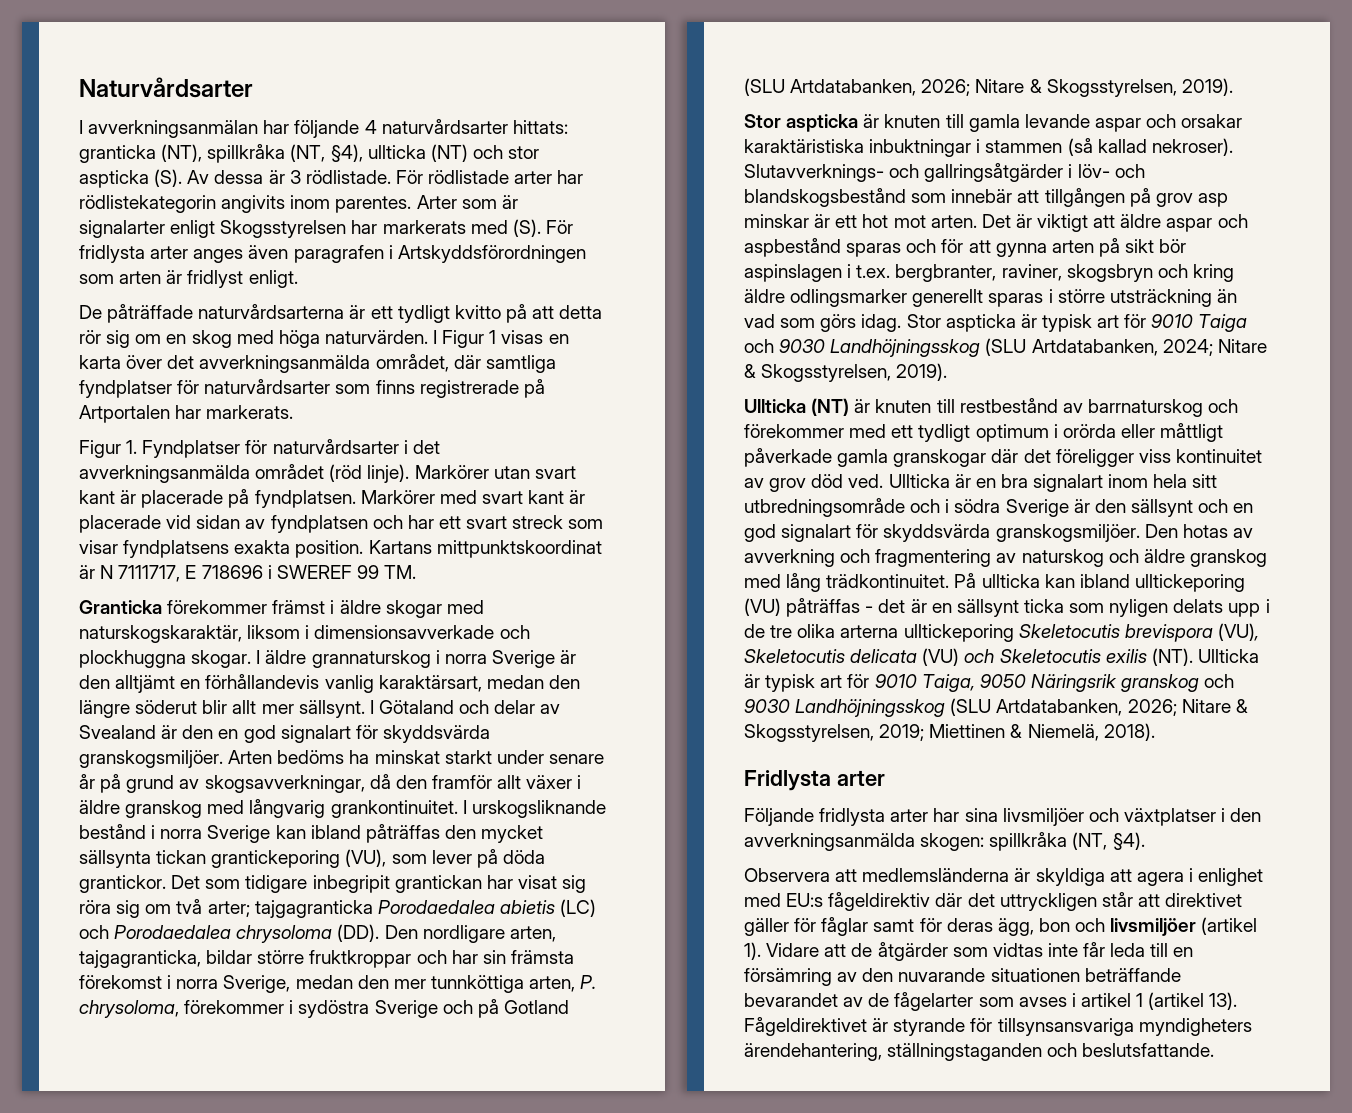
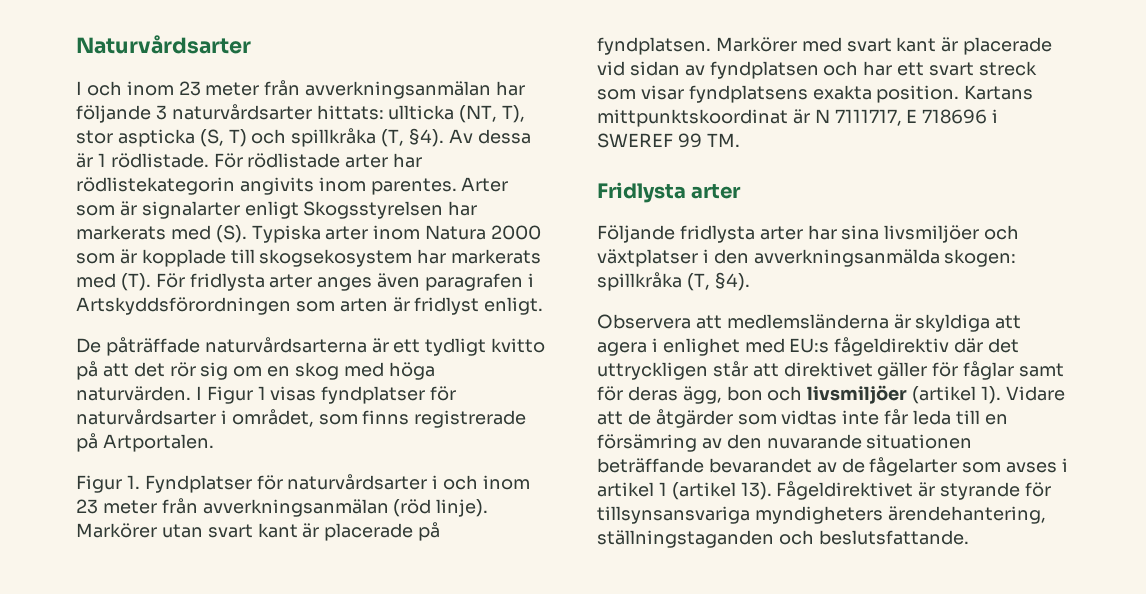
(83, 127) none -> [86,80,301,96] och inom 23 meter från
[364,120,377,134] 4 -> [155,105,167,120] 3
[79,144,540,163] [79,169,183,188] granticka (NT), spillkråka (NT, §4), ullticka (NT) och stor aspticka (S). -> [388,105,526,123] [76,128,445,147] ullticka (NT, T), stor aspticka (S, T) och spillkråka (T, §4).
[289,170,301,184] 3 -> [97,153,106,167] 1
(541, 228) none -> [251,225,542,243] [76,249,542,267] [76,273,151,291] Typiska arter inom Natura 2000 som är kopplade till skogsekosystem har markerats med (T).
[559,305,603,319] detta -> [133,362,165,377] det
[548,334,569,344] [79,354,556,373] en karta över det avverkningsanmälda området, där samtliga -> (317, 393) none
(331, 386) none -> [220,409,314,427] i området,
[79,405,294,423] Artportalen har markerats. -> [102,434,214,452] Artportalen.
[412,440,440,454] [79,464,325,483] det avverkningsanmälda området -> [443,475,531,490] [76,498,389,517] och inom 23 meter från avverkningsanmälan
[79,600,484,618] [79,625,530,643] [79,650,577,668] [79,674,580,693] [79,700,561,718] [79,725,490,743] [79,750,604,768] [79,774,582,793] [79,799,606,818] [79,824,544,843] [79,849,545,868] [79,875,587,893] [79,899,597,918] [79,924,556,943] [79,950,574,968] [79,975,597,993] [79,999,569,1018] [744,78,1233,97] [744,114,1243,132] [744,138,1233,157] [744,163,1145,182] [744,188,1228,207] [744,214,1248,232] [744,238,1187,257] [744,264,1234,282] [744,289,1237,307] [744,314,1248,332] [744,338,1267,357] [744,363,948,382] [744,398,1239,417] [744,423,1224,442] [744,448,1262,467] [744,474,1218,492] [744,498,1254,517] [744,524,1253,542] [744,549,1267,567] [744,573,1245,592] [744,598,1270,617] [744,623,1259,642] [744,648,1259,666] [744,674,1235,692] [744,698,1248,717] [744,723,1155,742] // Granticka förekommer främst i äldre skogar med naturskogskaraktär, liksom i dimensionsavverkade och plockhuggna skogar. I äldre grannaturskog i norra Sverige är den alltjämt en förhållandevis vanlig karaktärsart, medan den längre söderut blir allt mer sällsynt. I Götaland och delar av Svealand är den en god signalart för skyddsvärda granskogsmiljöer. Arten bedöms ha minskat starkt under senare år på grund av skogsavverkningar, då den framför allt växer i äldre granskog med långvarig grankontinuitet. I urskogsliknande bestånd i norra Sverige kan ibland påträffas den mycket sällsynta tickan grantickeporing (VU), som lever på döda grantickor. Det som tidigare inbegripit grantickan har visat sig röra sig om två arter; tajgagranticka Porodaedalea abietis (LC) och Porodaedalea chrysoloma (DD). Den nordligare arten, tajgagranticka, bildar större fruktkroppar och har sin främsta förekomst i norra Sverige, medan den mer tunnköttiga arten, P. chrysoloma, förekommer i sydöstra Sverige och på Gotland (SLU Artdatabanken, 2026; Nitare & Skogsstyrelsen, 2019). // Stor aspticka är knuten till gamla levande aspar och orsakar karaktäristiska inbuktningar i stammen (så kallad nekroser). Slutavverknings- och gallringsåtgärder i löv- och blandskogsbestånd som innebär att tillgången på grov asp minskar är ett hot mot arten. Det är viktigt att äldre aspar och aspbestånd sparas och för att gynna arten på sikt bör aspinslagen i t.ex. bergbranter, raviner, skogsbryn och kring äldre odlingsmarker generellt sparas i större utsträckning än vad som görs idag. Stor aspticka är typisk art för 9010 Taiga och 9030 Landhöjningsskog (SLU Artdatabanken, 2024; Nitare & Skogsstyrelsen, 2019). // Ullticka (NT) är knuten till restbestånd av barrnaturskog och förekommer med ett tydligt optimum i orörda eller måttligt påverkade gamla granskogar där det föreligger viss kontinuitet av grov död ved. Ullticka är en bra signalart inom hela sitt utbredningsområde och i södra Sverige är den sällsynt och en god signalart för skyddsvärda granskogsmiljöer. Den hotas av avverkning och fragmentering av naturskog och äldre granskog med lång trädkontinuitet. På ullticka kan ibland ulltickeporing (VU) påträffas - det är en sällsynt ticka som nyligen delats upp i de tre olika arterna ulltickeporing Skeletocutis brevispora (VU), Skeletocutis delicata (VU) och Skeletocutis exilis (NT). Ullticka är typisk art för 9010 Taiga, 9050 Näringsrik granskog och 9030 Landhöjningsskog (SLU Artdatabanken, 2026; Nitare & Skogsstyrelsen, 2019; Miettinen & Niemelä, 2018). -> (740, 140) none
[1072,832,1108,850] (NT, -> [686,273,710,291] (T,

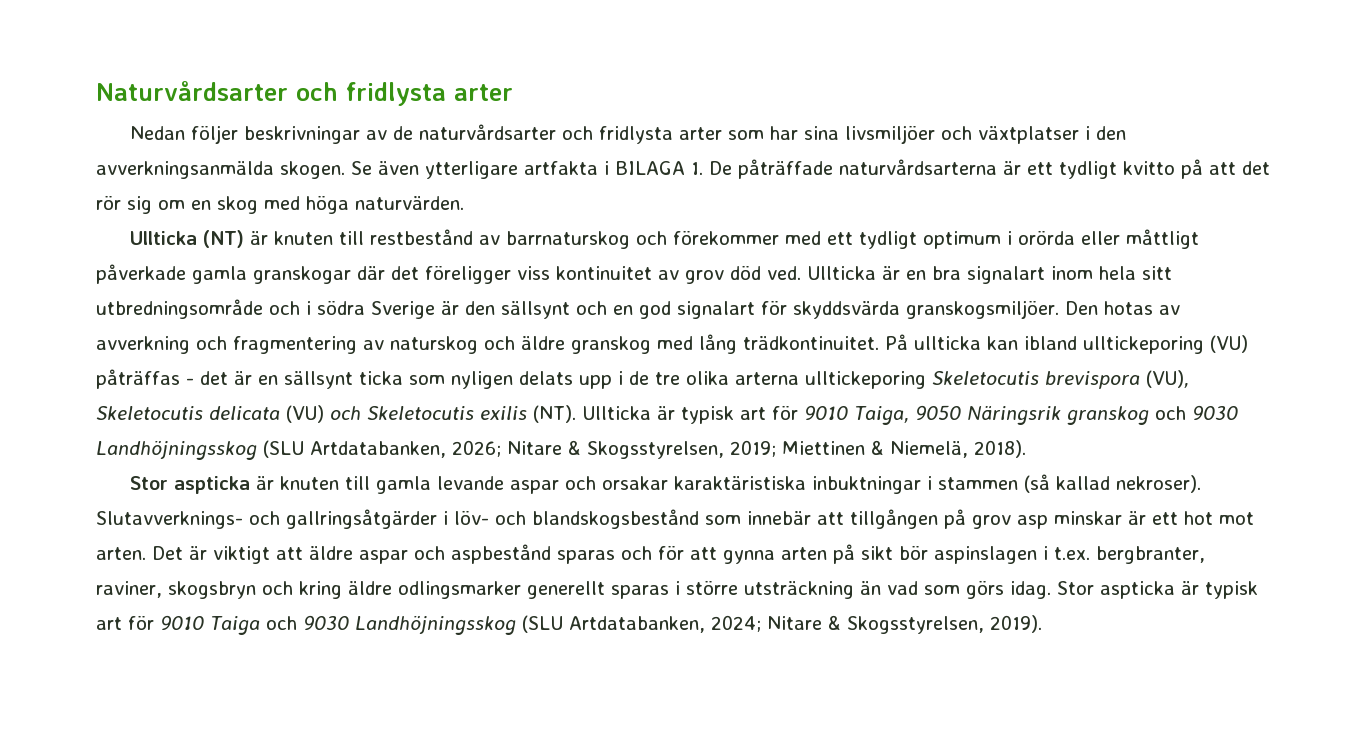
[76,80,526,99] [76,104,526,123] [76,128,531,147] [76,153,423,168] [76,177,509,195] [76,201,478,219] [76,225,542,243] [76,249,542,267] [76,273,534,291] [76,297,544,315] // I och inom 23 meter från avverkningsanmälan har följande 3 naturvårdsarter hittats: ullticka (NT, T), stor aspticka (S, T) och spillkråka (T, §4). Av dessa är 1 rödlistade. För rödlistade arter har rödlistekategorin angivits inom parentes. Arter som är signalarter enligt Skogsstyrelsen har markerats med (S). Typiska arter inom Natura 2000 som är kopplade till skogsekosystem har markerats med (T). För fridlysta arter anges även paragrafen i Artskyddsförordningen som arten är fridlyst enligt. // -> [296,82,513,106] [130,124,1127,144] [96,161,703,179] och fridlysta arter // Nedan följer beskrivningar av de naturvårdsarter och fridlysta arter som har sina livsmiljöer och växtplatser i den avverkningsanmälda skogen. Se även ytterligare artfakta i BILAGA 1.
[195,386,457,404] [76,409,527,428] [76,433,214,452] [76,474,531,493] [76,498,489,517] [76,522,441,541] [597,37,1053,55] [597,61,1037,79] [597,85,1034,103] [597,109,999,127] [597,133,740,148] [597,182,742,203] [597,225,1020,243] [597,249,1017,267] [597,272,750,291] [597,314,1022,332] [597,337,1020,356] [597,361,1065,380] [597,385,1065,404] [597,409,1008,428] [597,434,973,452] [597,457,1069,476] [597,481,1052,500] [597,506,1046,524] [597,530,969,548] I Figur 1 visas fyndplatser för naturvårdsarter i området, som finns registrerade på Artportalen. // Figur 1. Fyndplatser för naturvårdsarter i och inom 23 meter från avverkningsanmälan (röd linje). Markörer utan svart kant är placerade på fyndplatsen. Markörer med svart kant är placerade vid sidan av fyndplatsen och har ett svart streck som visar fyndplatsens exakta position. Kartans mittpunktskoordinat är N 7111717, E 718696 i SWEREF 99 TM. // Fridlysta arter // Följande fridlysta arter har sina livsmiljöer och växtplatser i den avverkningsanmälda skogen: spillkråka (T, §4). // Observera att medlemsländerna är skyldiga att agera i enlighet med EU:s fågeldirektiv där det uttryckligen står att direktivet gäller för fåglar samt för deras ägg, bon och livsmiljöer (artikel 1). Vidare att de åtgärder som vidtas inte får leda till en försämring av den nuvarande situationen beträffande bevarandet av de fågelarter som avses i artikel 1 (artikel 13). Fågeldirektivet är styrande för tillsynsansvariga myndigheters ärendehantering, ställningstaganden och beslutsfattande. -> [130,229,1200,249] [96,264,1172,284] [96,299,1180,319] [96,334,1248,354] [96,369,1189,389] [96,405,1238,425] [96,440,1026,460] [130,474,1202,494] [96,509,1254,529] [96,544,1205,564] [96,580,1258,599] [96,615,1042,635] // Ullticka (NT) är knuten till restbestånd av barrnaturskog och förekommer med ett tydligt optimum i orörda eller måttligt påverkade gamla granskogar där det föreligger viss kontinuitet av grov död ved. Ullticka är en bra signalart inom hela sitt utbredningsområde och i södra Sverige är den sällsynt och en god signalart för skyddsvärda granskogsmiljöer. Den hotas av avverkning och fragmentering av naturskog och äldre granskog med lång trädkontinuitet. På ullticka kan ibland ulltickeporing (VU) påträffas - det är en sällsynt ticka som nyligen delats upp i de tre olika arterna ulltickeporing Skeletocutis brevispora (VU), Skeletocutis delicata (VU) och Skeletocutis exilis (NT). Ullticka är typisk art för 9010 Taiga, 9050 Näringsrik granskog och 9030 Landhöjningsskog (SLU Artdatabanken, 2026; Nitare & Skogsstyrelsen, 2019; Miettinen & Niemelä, 2018). // Stor aspticka är knuten till gamla levande aspar och orsakar karaktäristiska inbuktningar i stammen (så kallad nekroser). Slutavverknings- och gallringsåtgärder i löv- och blandskogsbestånd som innebär att tillgången på grov asp minskar är ett hot mot arten. Det är viktigt att äldre aspar och aspbestånd sparas och för att gynna arten på sikt bör aspinslagen i t.ex. bergbranter, raviner, skogsbryn och kring äldre odlingsmarker generellt sparas i större utsträckning än vad som görs idag. Stor aspticka är typisk art för 9010 Taiga och 9030 Landhöjningsskog (SLU Artdatabanken, 2024; Nitare & Skogsstyrelsen, 2019).

